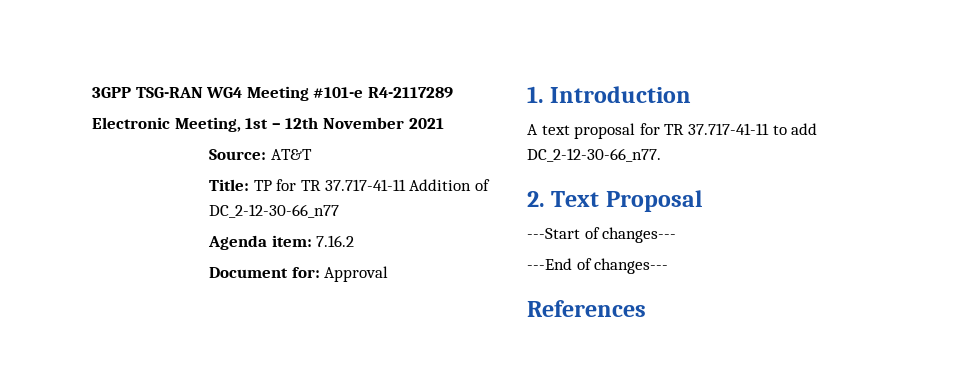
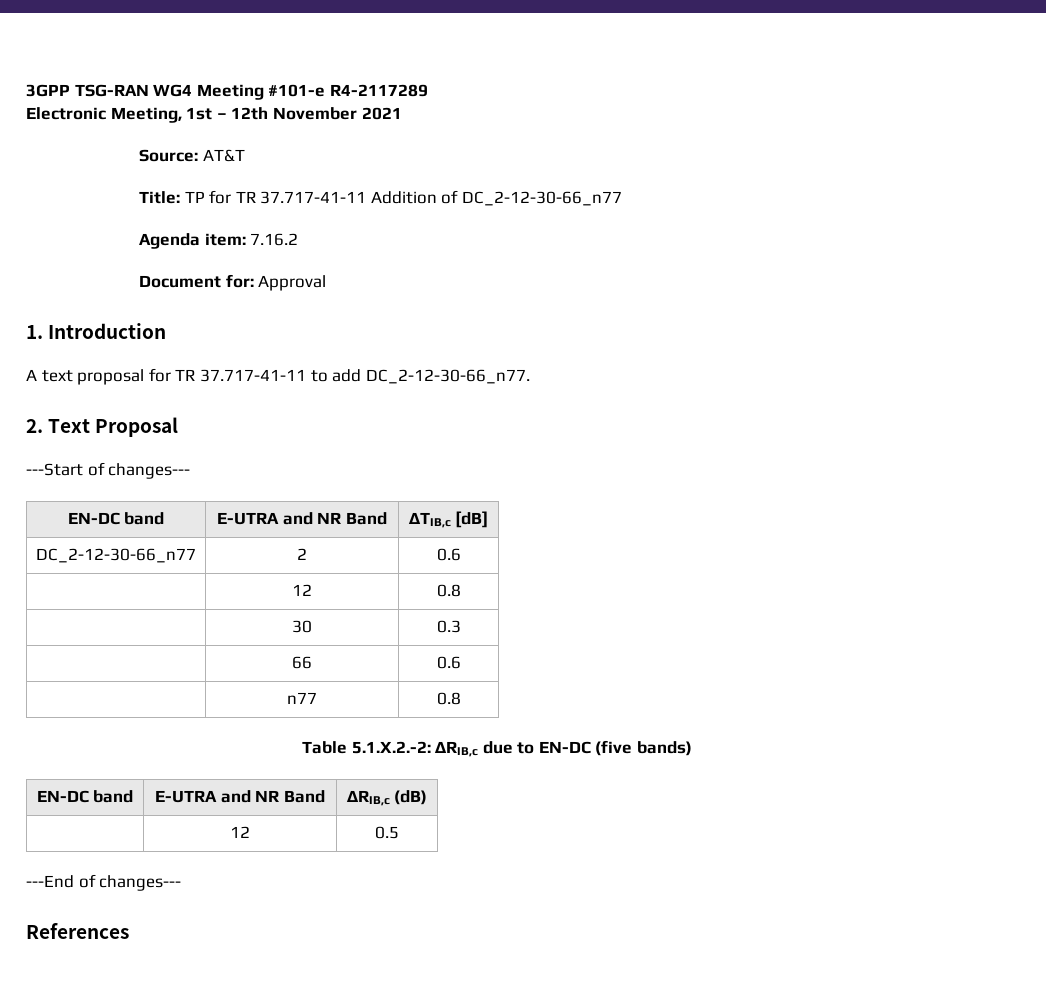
(677, 235) none -> [67,512,165,525] [217,512,387,525] [407,511,489,528] [36,548,196,563] [297,548,307,560] [436,548,461,561] [292,584,312,596] [436,584,461,597] [292,620,312,633] [436,620,461,633] [292,656,312,669] [436,656,461,669] [287,692,317,704] [436,692,461,705] [301,740,693,757] [36,790,134,803] [155,790,325,803] [345,790,428,806] [230,826,250,838] [375,826,399,839] // EN-DC band | E-UTRA and NR Band | ΔTIB,c [dB] // DC_2-12-30-66_n77 | 2 | 0.6 // | 12 | 0.8 // | 30 | 0.3 // | 66 | 0.6 // | n77 | 0.8 // Table 5.1.X.2.-2: ΔRIB,c due to EN-DC (five bands) // EN-DC band | E-UTRA and NR Band | ΔRIB,c (dB) // | 12 | 0.5

